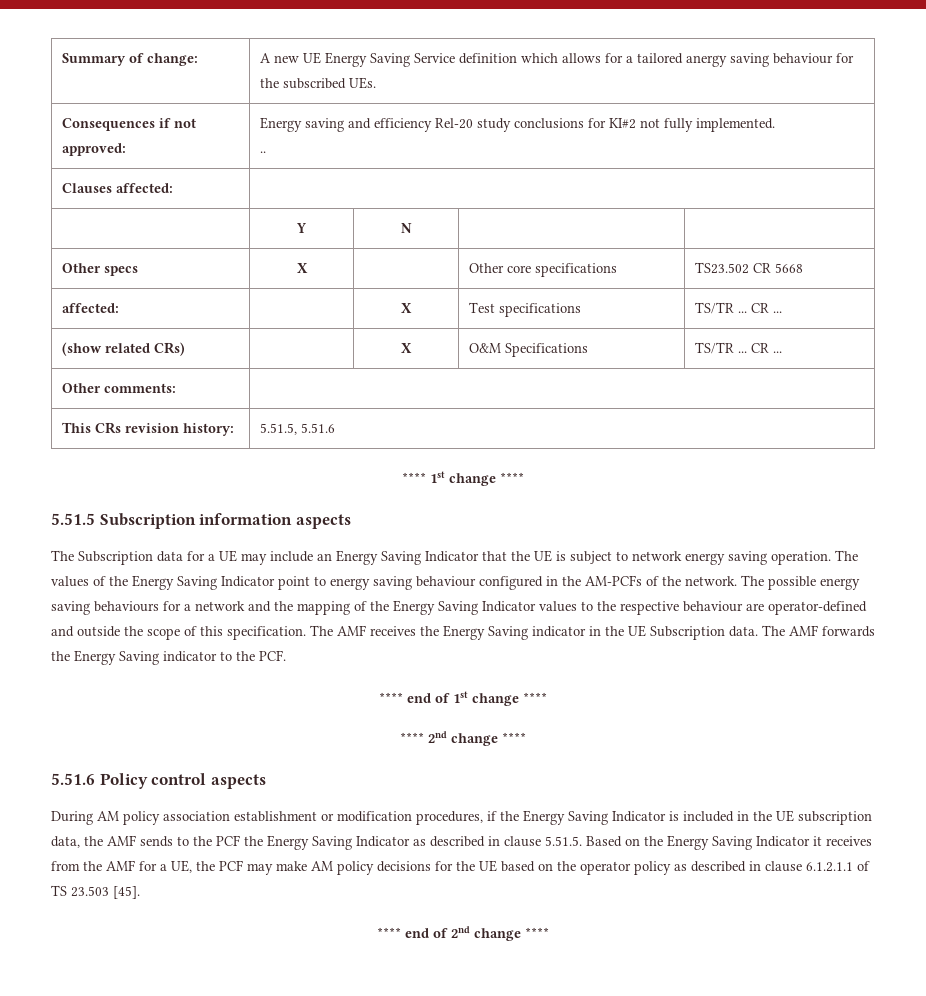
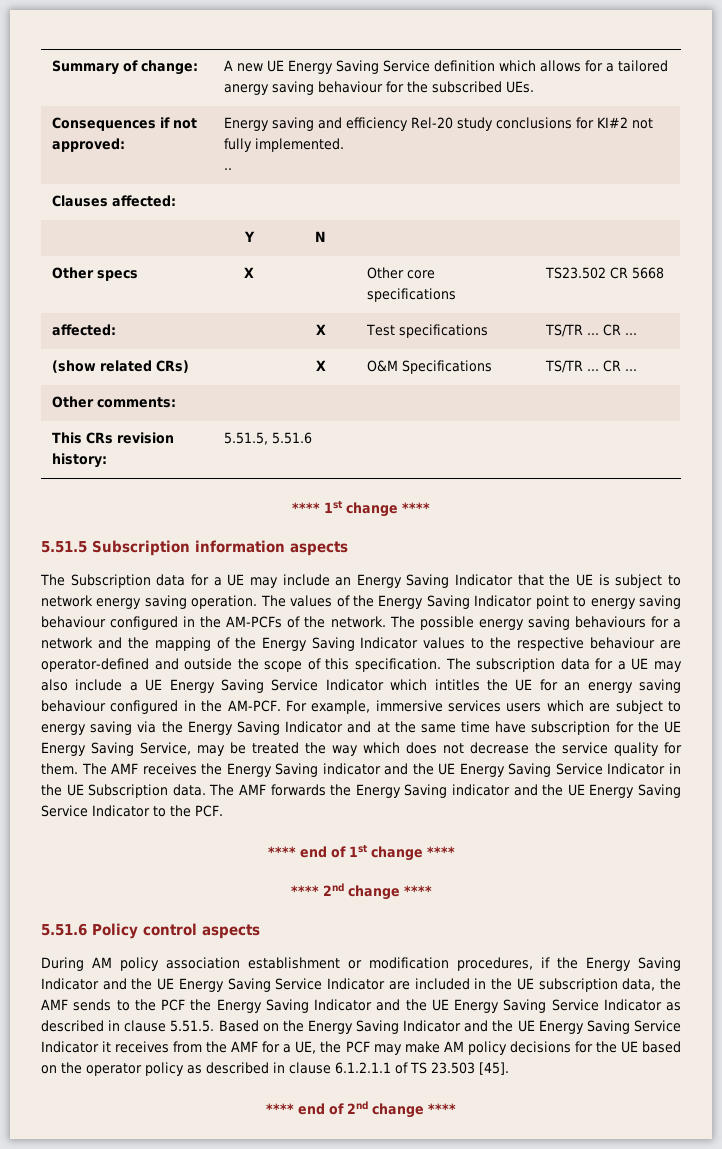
(333, 630) none -> [476,658,682,672] [41,679,681,693] [41,700,681,714] [41,721,681,735] [41,742,682,756] [41,763,107,775] subscription data for a UE may also include a UE Energy Saving Service Indicator which intitles the UE for an energy saving behaviour configured in the AM-PCF. For example, immersive services users which are subject to energy saving via the Energy Saving Indicator and at the same time have subscription for the UE Energy Saving Service, may be treated the way which does not decrease the service quality for them. The
(586, 631) none -> [384,763,666,777] and the UE Energy Saving Service Indicator
(217, 656) none -> [513,784,682,798] [41,805,150,817] and the UE Energy Saving Service Indicator
[669,811,679,821] is -> [102,978,410,992] and the UE Energy Saving Service Indicator are
(410, 841) none -> [376,999,662,1013] and the UE Energy Saving Service Indicator
(810, 841) none -> [464,1020,681,1034] [41,1041,99,1053] and the UE Energy Saving Service Indicator

